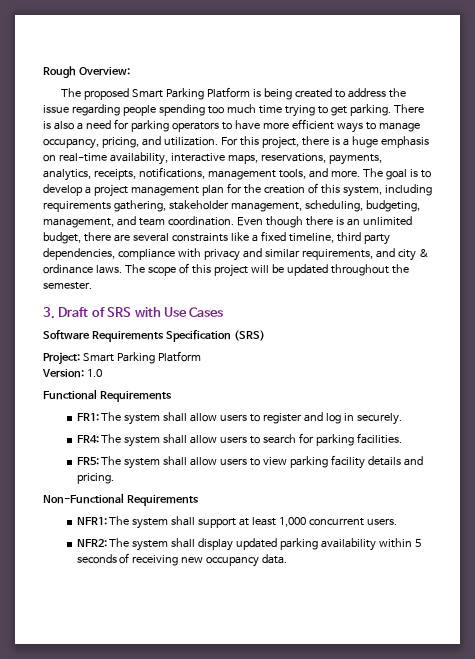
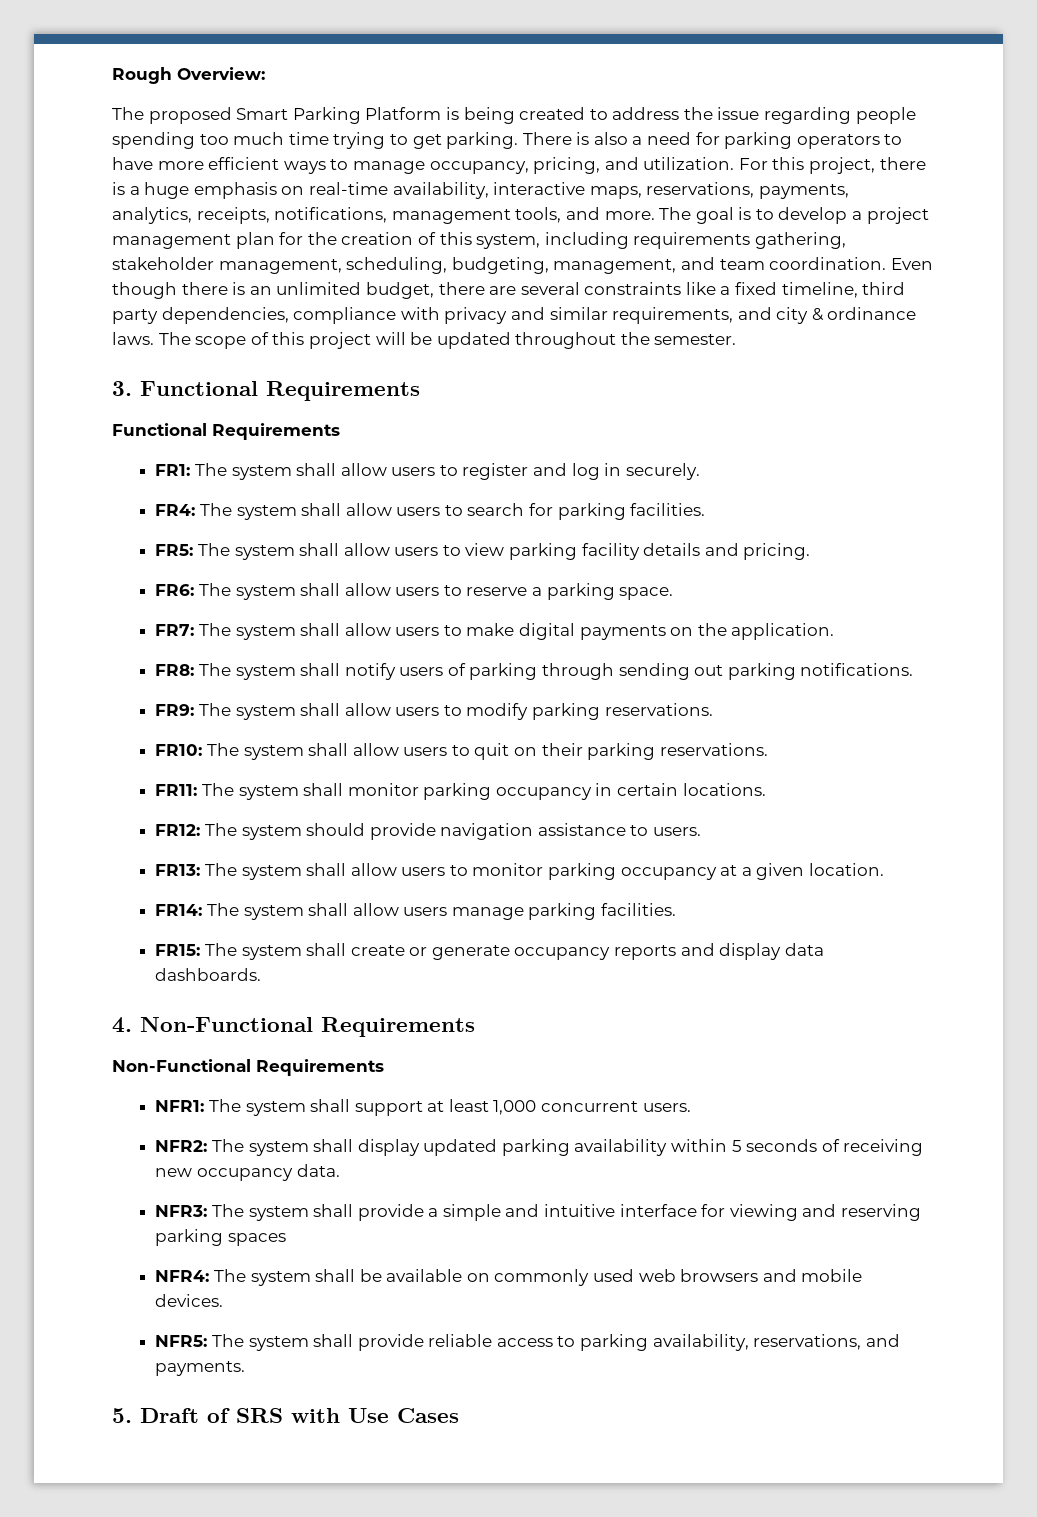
[58,307,224,318] [43,330,265,342] [43,351,201,365] [42,369,102,378] Draft of SRS with Use Cases // Software Requirements Specification (SRS) // Project: Smart Parking Platform // Version: 1.0 -> [140,381,420,401] Functional Requirements
(114, 478) none -> [155,583,674,600] [155,623,835,640] [155,663,914,680] [155,703,713,720] [155,743,768,760] [155,783,766,800] [155,823,702,840] [155,863,884,880] [155,903,677,920] [155,943,824,960] [155,968,262,981] [112,1017,475,1037] // FR6: The system shall allow users to reserve a parking space. // FR7: The system shall allow users to make digital payments on the application. // FR8: The system shall notify users of parking through sending out parking notifications. // FR9: The system shall allow users to modify parking reservations. // FR10: The system shall allow users to quit on their parking reservations. // FR11: The system shall monitor parking occupancy in certain locations. // FR12: The system should provide navigation assistance to users. // FR13: The system shall allow users to monitor parking occupancy at a given location. // FR14: The system shall allow users manage parking facilities. // FR15: The system shall create or generate occupancy reports and display data dashboards. // 4. Non-Functional Requirements
(288, 559) none -> [155,1204,921,1221] [155,1229,286,1246] [155,1269,863,1286] [155,1294,224,1307] [155,1334,900,1351] [155,1361,246,1376] [112,1408,459,1423] // NFR3: The system shall provide a simple and intuitive interface for viewing and reserving parking spaces // NFR4: The system shall be available on commonly used web browsers and mobile devices. // NFR5: The system shall provide reliable access to parking availability, reservations, and payments. // 5. Draft of SRS with Use Cases

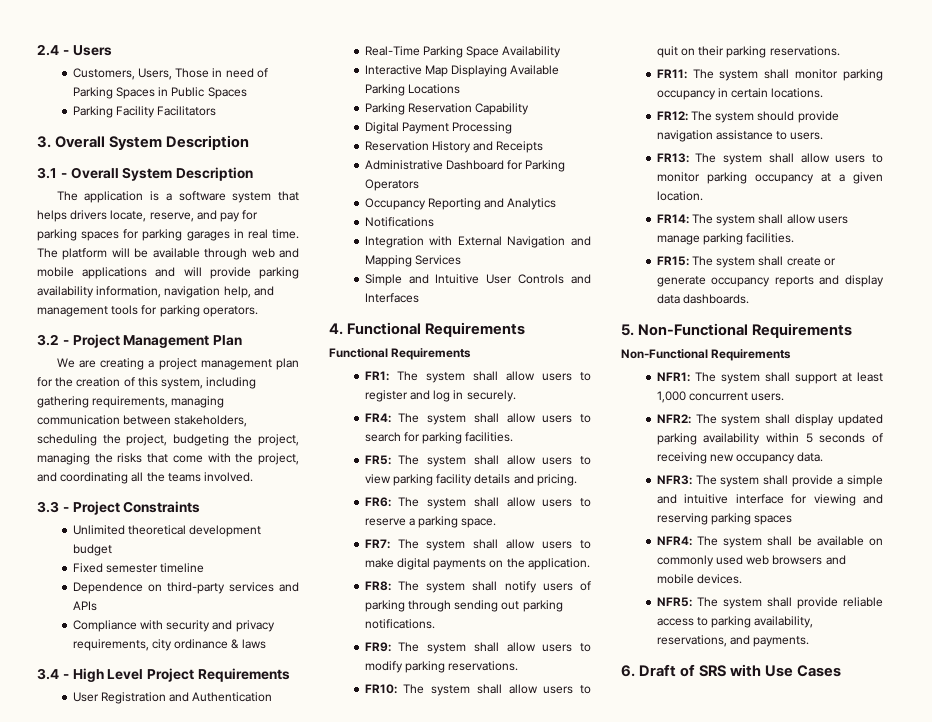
[112,67,265,84] [112,107,916,124] [112,132,903,149] [112,157,926,174] [112,182,849,199] [112,207,848,224] Rough Overview: // The proposed Smart Parking Platform is being created to address the issue regarding people spending too much time trying to get parking. There is also a need for parking operators to have more efficient ways to manage occupancy, pricing, and utilization. For this project, there is a huge emphasis on real-time availability, interactive maps, reservations, payments, analytics, receipts, notifications, management tools, and more. The goal is to develop -> [37,44,112,56] [72,68,268,80] [72,87,247,99] [72,106,217,118] [37,135,250,150] [37,167,254,181] [56,191,299,203] [37,210,259,222] [37,229,299,241] [37,248,299,260] [37,267,299,279] [37,286,274,298] [37,305,258,317] [37,334,243,348] [56,358,145,370] 2.4 - Users // Customers, Users, Those in need of Parking Spaces in Public Spaces // Parking Facility Facilitators // 3. Overall System Description // 3.1 - Overall System Description // The application is a software system that helps drivers locate, reserve, and pay for parking spaces for parking garages in real time. The platform will be available through web and mobile applications and will provide parking availability information, navigation help, and management tools for parking operators. // 3.2 - Project Management Plan // We are creating
[633,232,846,249] [112,257,933,274] [112,282,906,299] [112,307,917,324] [112,332,737,349] [112,381,132,396] requirements gathering, stakeholder management, scheduling, budgeting, management, and team coordination. Even though there is an unlimited budget, there are several constraints like a fixed timeline, third party dependencies, compliance with privacy and similar requirements, and city & ordinance laws. The scope of this project will be updated throughout the semester. // 3. -> [37,396,225,408] [37,415,248,427] [37,434,299,446] [37,453,299,465] [37,472,254,484] [37,501,201,515] [72,525,262,537] [72,544,112,556] [72,563,205,573] [72,582,299,594] [72,601,97,611] [72,620,275,632] [72,639,266,651] [37,668,290,682] [72,692,273,704] [364,46,562,58] [364,65,560,77] [364,84,460,96] [364,103,530,115] [364,122,513,134] [364,141,544,153] [364,160,566,172] [364,179,419,191] [364,198,557,210] [364,217,434,227] [364,236,591,248] [364,255,461,267] [364,274,591,286] [364,293,419,303] [329,323,343,335] gathering requirements, managing communication between stakeholders, scheduling the project, budgeting the project, managing the risks that come with the project, and coordinating all the teams involved. // 3.3 - Project Constraints // Unlimited theoretical development budget // Fixed semester timeline // Dependence on third-party services and APIs // Compliance with security and privacy requirements, city ordinance & laws // 3.4 - High Level Project Requirements // User Registration and Authentication // Real-Time Parking Space Availability // Interactive Map Displaying Available Parking Locations // Parking Reservation Capability // Digital Payment Processing // Reservation History and Receipts // Administrative Dashboard for Parking Operators // Occupancy Reporting and Analytics // Notifications // Integration with External Navigation and Mapping Services // Simple and Intuitive User Controls and Interfaces // 4.
[112,1017,132,1033] 4. -> [621,324,634,336] 5.
[112,1408,132,1423] 5. -> [621,665,635,677] 6.

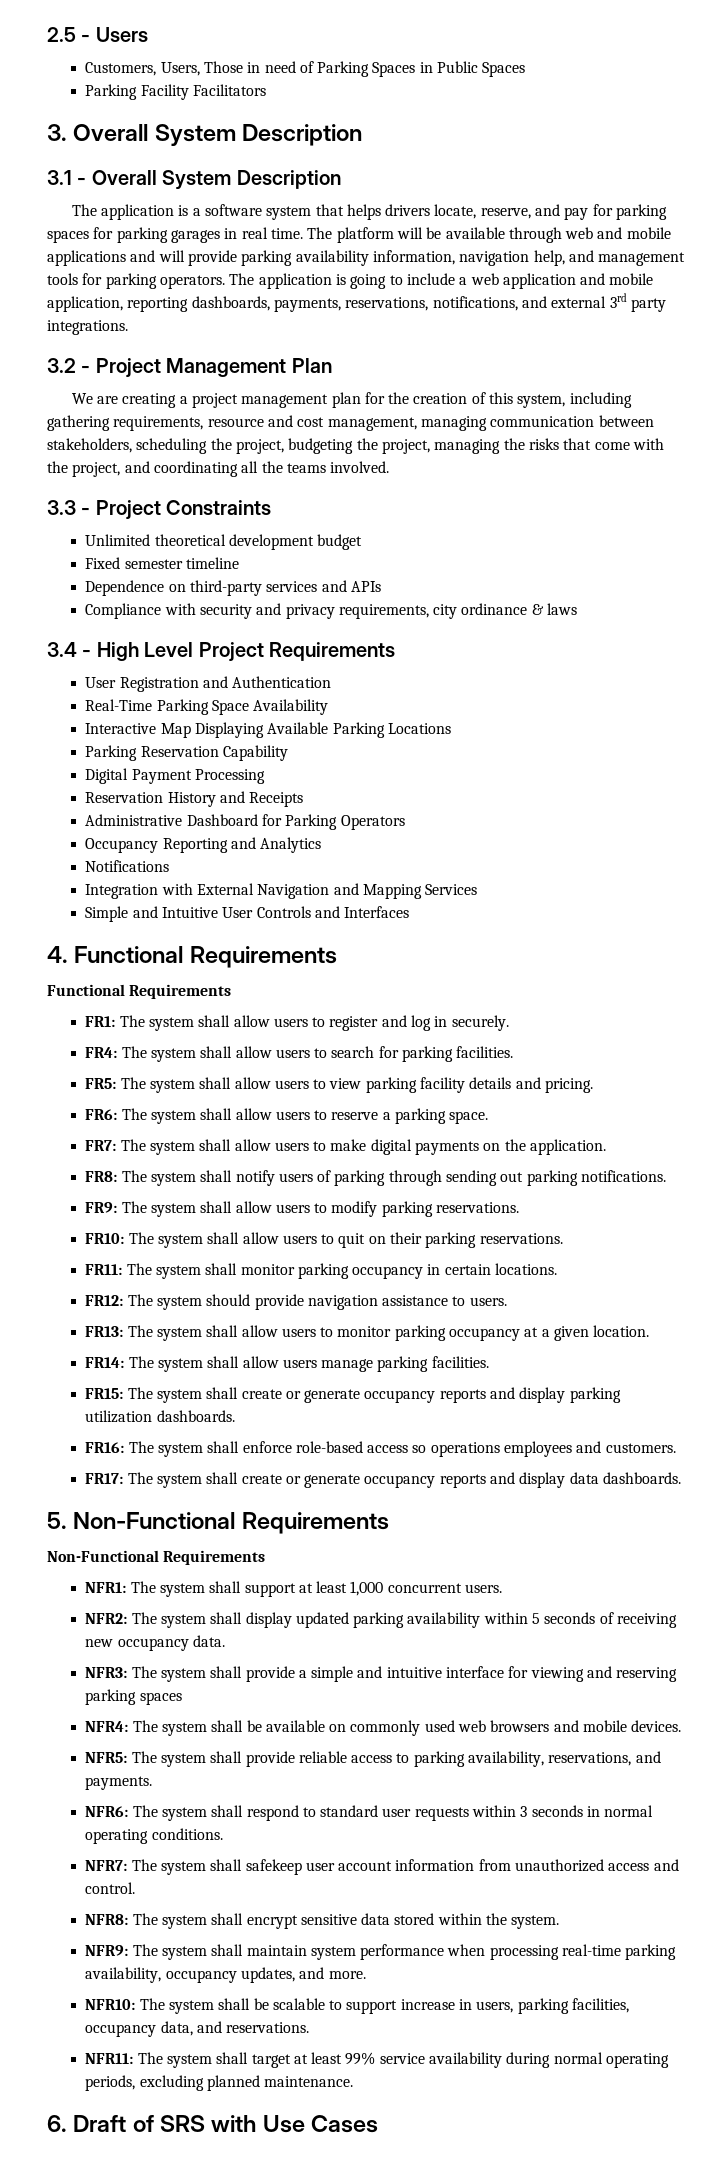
[37,44,59,56] 2.4 -> [47,27,76,42] 2.5
(258, 311) none -> [229,273,654,289] [47,293,666,312] [47,320,128,335] The application is going to include a web application and mobile application, reporting dashboards, payments, reservations, notifications, and external 3rd party integrations.
(169, 402) none -> [207,415,417,431] resource and cost management,
(884, 281) none -> [569,1387,621,1403] [85,1410,235,1423] [85,1441,676,1457] [85,1472,566,1488] parking utilization dashboards. // FR16: The system shall enforce role-based access so operations employees and customers. // FR17: The system shall create or generate occupancy reports and display
(810, 641) none -> [85,1805,654,1821] [85,1828,223,1844] [85,1859,679,1875] [85,1882,136,1894] [85,1913,560,1929] [85,1944,677,1960] [85,1967,366,1983] [85,1998,630,2014] [85,2021,310,2037] [85,2052,670,2068] [85,2075,354,2091] // NFR6: The system shall respond to standard user requests within 3 seconds in normal operating conditions. // NFR7: The system shall safekeep user account information from unauthorized access and control. // NFR8: The system shall encrypt sensitive data stored within the system. // NFR9: The system shall maintain system performance when processing real-time parking availability, occupancy updates, and more. // NFR10: The system shall be scalable to support increase in users, parking facilities, occupancy data, and reservations. // NFR11: The system shall target at least 99% service availability during normal operating periods, excluding planned maintenance.

